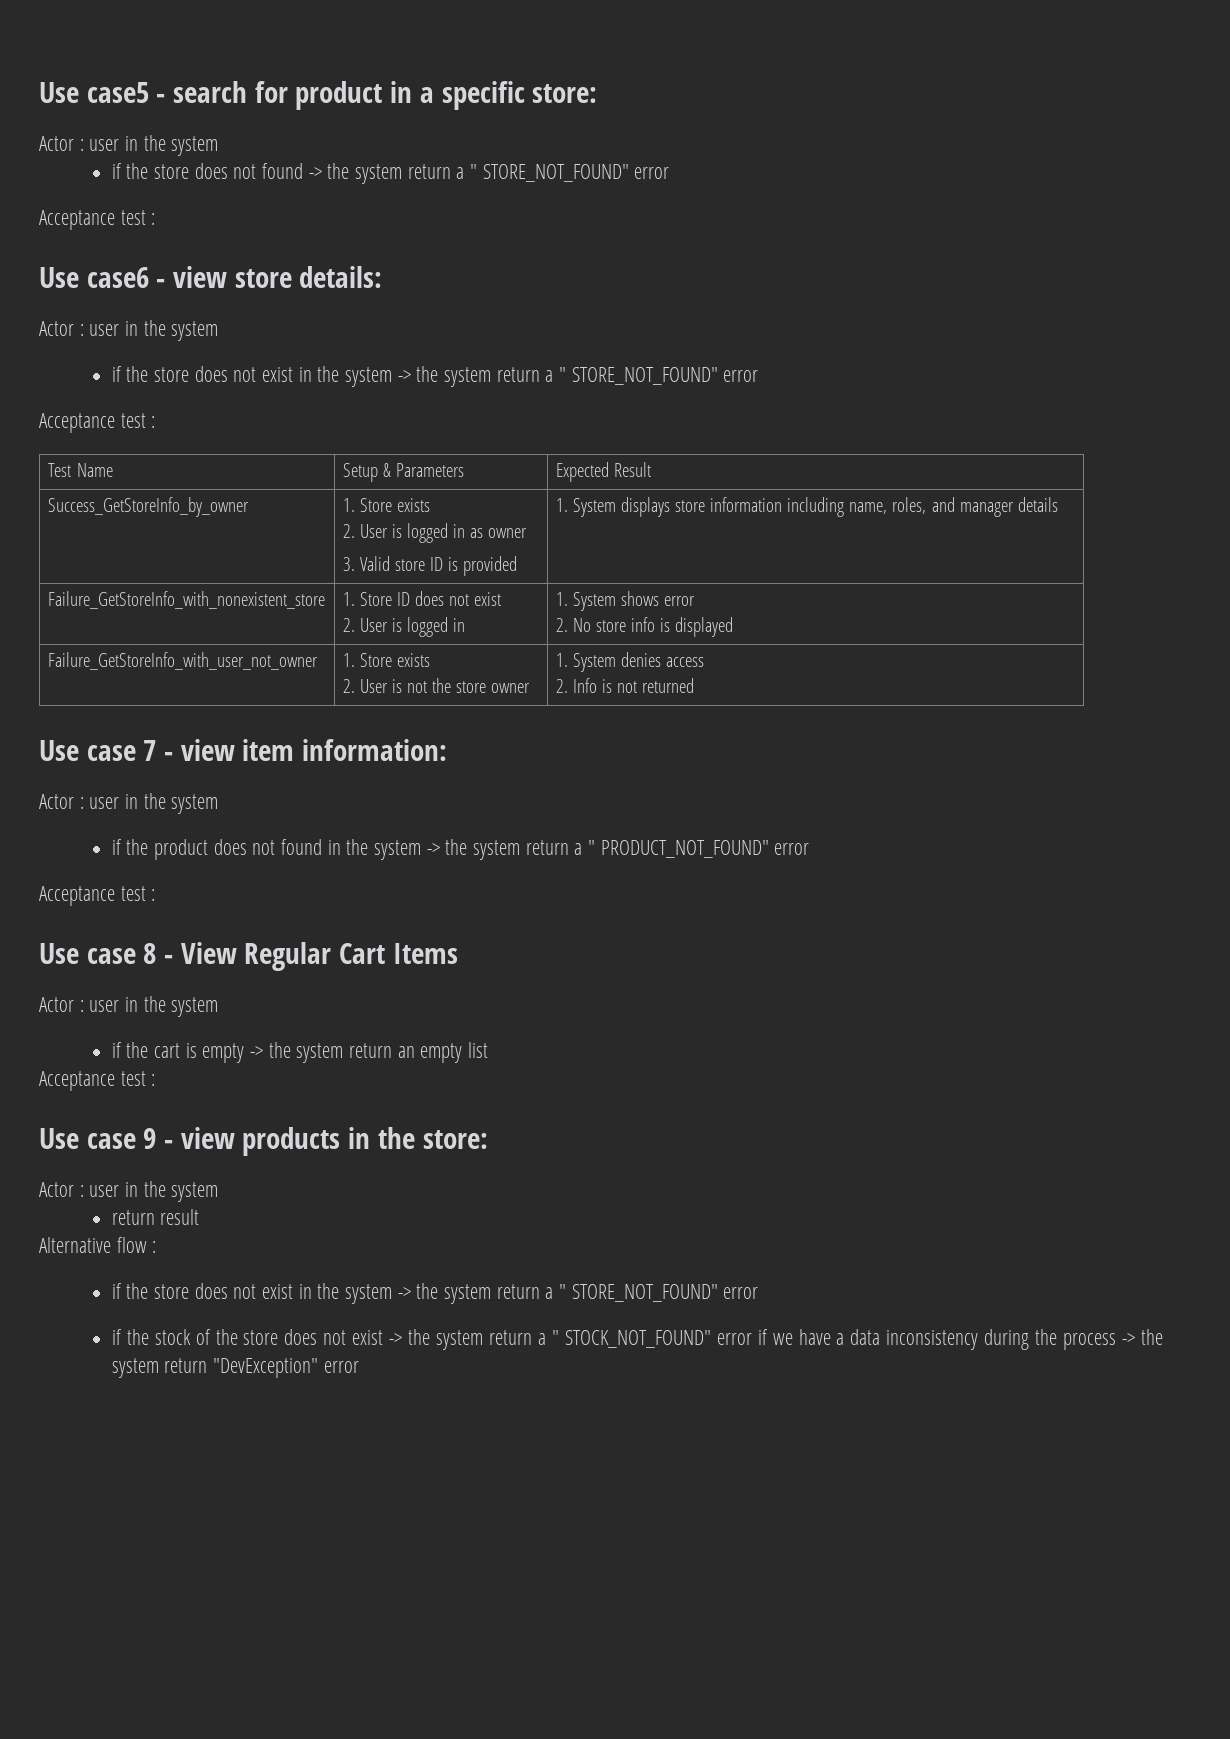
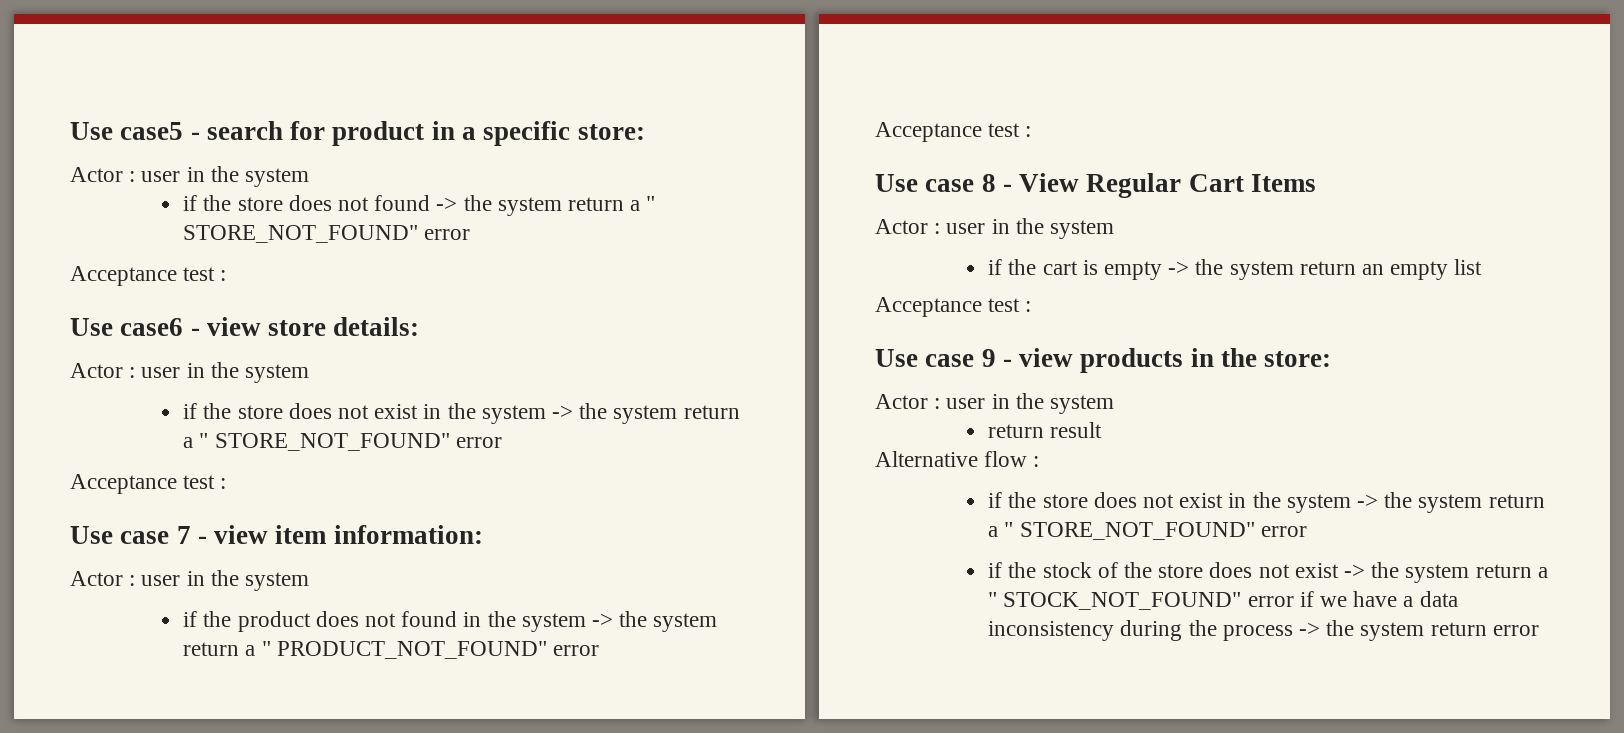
[47,463,113,477] [342,463,464,482] [555,462,651,482] [47,497,249,517] [342,498,430,512] [342,523,528,543] [342,556,518,576] [555,497,1058,517] [47,591,325,609] [342,591,502,606] [342,617,466,637] [555,591,695,611] [555,617,734,637] [47,652,318,670] [342,653,430,667] [342,678,531,693] [555,652,704,672] [555,678,695,693] // Test Name | Setup & Parameters | Expected Result // Success_GetStoreInfo_by_owner | 1. Store exists // 2. User is logged in as owner // 3. Valid store ID is provided | 1. System displays store information including name, roles, and manager details // Failure_GetStoreInfo_with_nonexistent_store | 1. Store ID does not exist // 2. User is logged in | 1. System shows error // 2. No store info is displayed // Failure_GetStoreInfo_with_user_not_owner | 1. Store exists // 2. User is not the store owner | 1. System denies access // 2. Info is not returned -> (227, 483) none
[213,1358,319,1378] "DevException" -> (1487, 629) none

